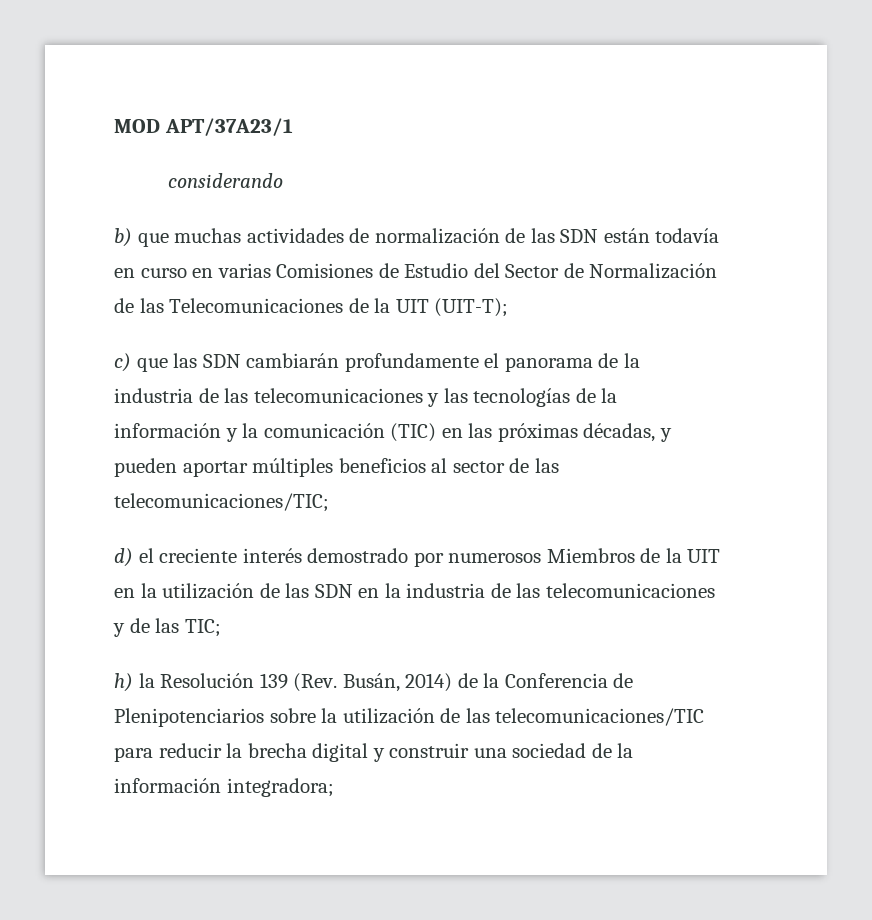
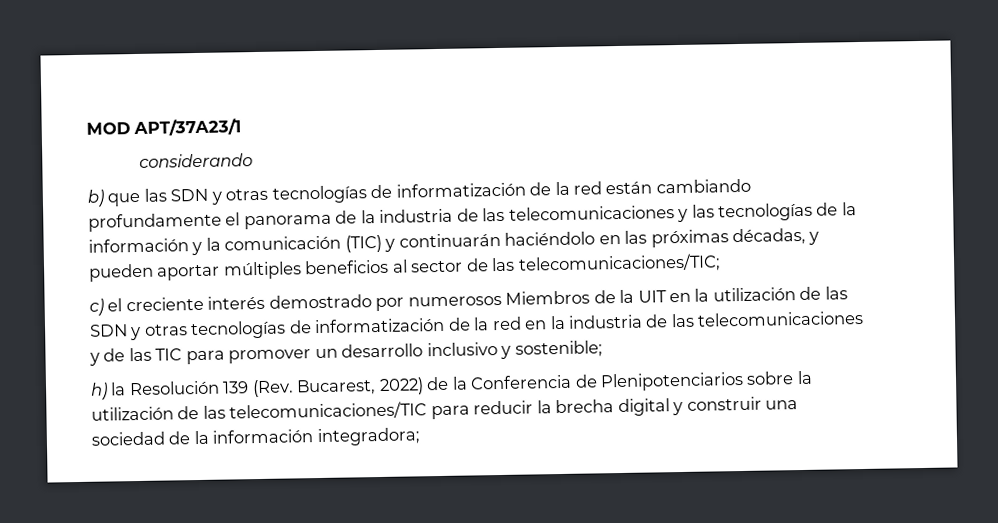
[174,228,720,244] [114,263,718,279] [114,298,509,317] [114,353,340,372] muchas actividades de normalización de las SDN están todavía en curso en varias Comisiones de Estudio del Sector de Normalización de las Telecomunicaciones de la UIT (UIT-T); // c) que las SDN cambiarán -> [143,178,751,205] las SDN y otras tecnologías de informatización de la red están cambiando
(437, 432) none -> [384,231,596,252] y continuarán haciéndolo
[114,548,133,567] d) -> [89,298,104,316] c)
(353, 591) none -> [130,316,522,341] y otras tecnologías de informatización de la red
[184,619,221,637] TIC; -> [155,340,603,365] TIC para promover un desarrollo inclusivo y sostenible;
[342,673,453,692] Busán, 2014) -> [296,377,424,396] Bucarest, 2022)

